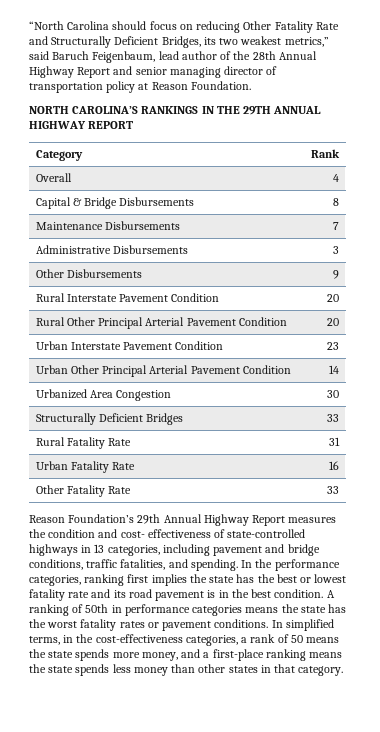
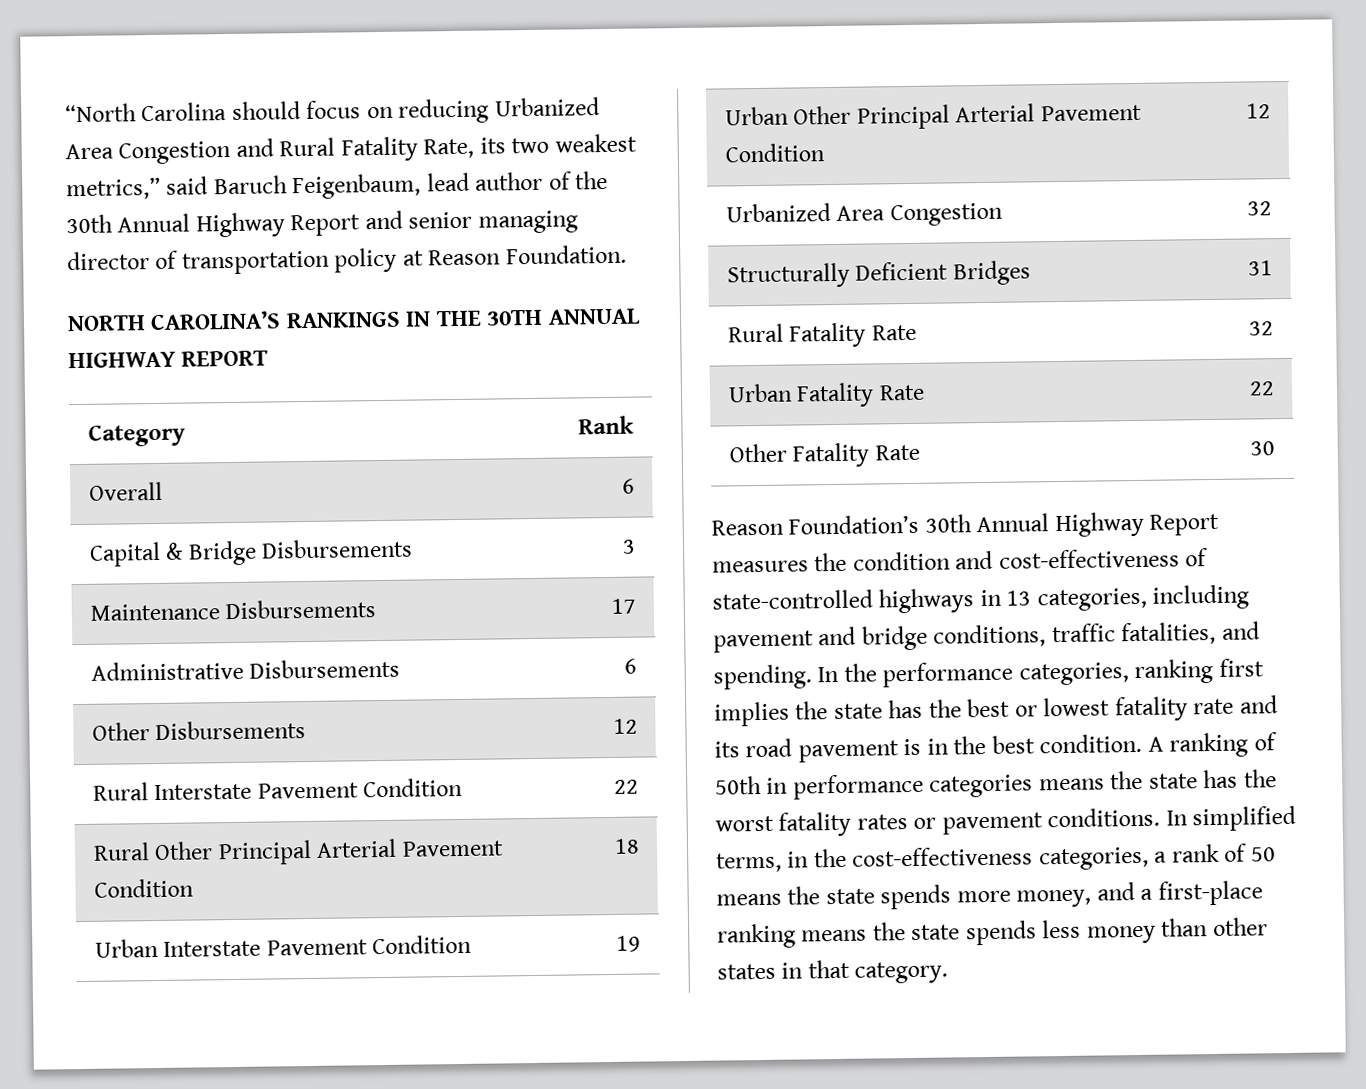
[243,21,339,33] [29,36,201,48] Other Fatality Rate and Structurally Deficient Bridges, -> [494,97,600,117] [65,136,475,165] Urbanized Area Congestion and Rural Fatality Rate,
[252,51,276,60] 28th -> [66,214,113,234] 30th
[243,106,272,115] 29TH -> [486,309,544,326] 30TH
[333,174,340,182] 4 -> [622,478,636,494] 6
[333,198,340,206] 8 -> [622,539,637,554] 3
[333,222,340,230] 7 -> [611,598,637,614] 17
[333,246,340,254] 3 -> [624,658,638,674] 6
[333,270,340,279] 9 -> [613,718,639,734] 12
[327,294,340,302] 20 -> [614,779,640,794] 22
[327,318,340,326] 20 -> [614,838,641,854] 18
[327,342,340,350] 23 -> [616,935,642,952] 19
[329,365,340,374] 14 -> [1246,103,1272,119] 12
[327,390,340,398] 30 -> [1247,201,1273,216] 32
[327,414,340,422] 33 -> [1248,260,1274,276] 31
[329,437,341,446] 31 -> [1249,321,1275,336] 32
[329,461,340,470] 16 -> [1249,381,1276,396] 22
[327,486,340,494] 33 -> [1250,441,1276,456] 30
[137,514,161,524] 29th -> [924,514,972,533] 30th
[120,529,211,538] cost- effectiveness -> [998,548,1180,569] cost-effectiveness

